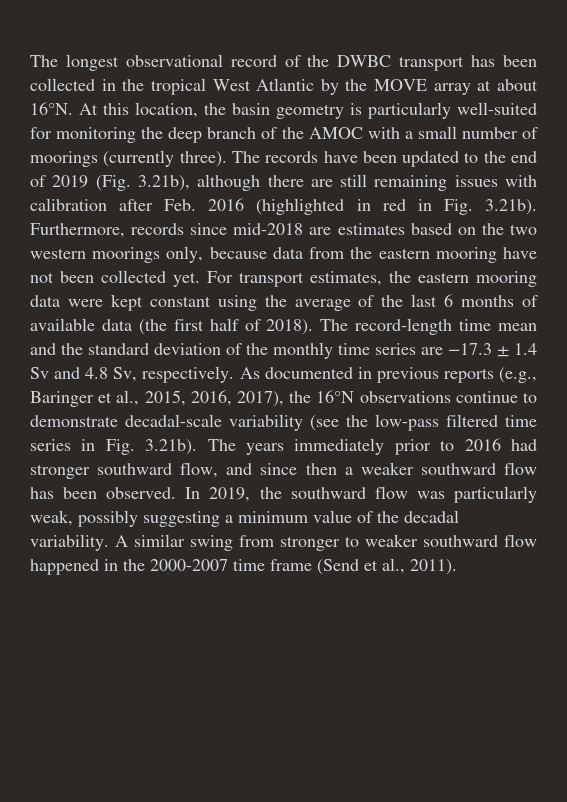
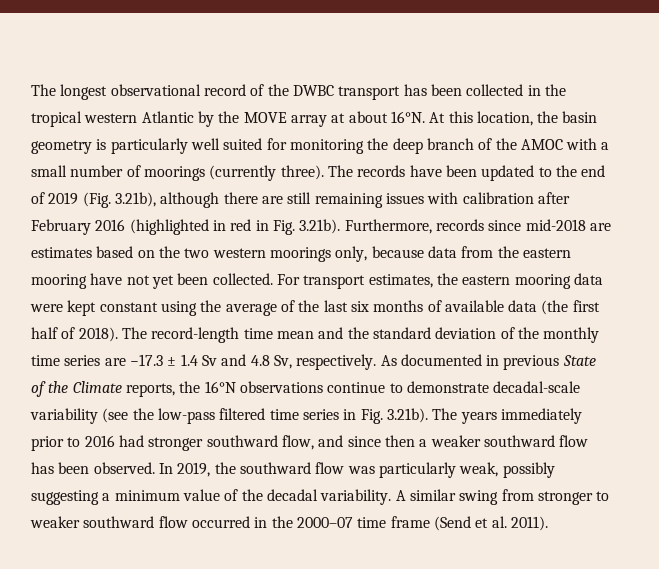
[212,79,251,91] West -> [84,113,138,123] western
[457,102,537,115] well-suited -> [190,138,263,150] well suited
[164,199,197,211] Feb. -> [31,219,91,235] February
[60,270,200,287] been collected yet. -> [151,273,273,289] yet been collected.
[444,294,454,307] 6 -> [350,301,369,312] six
[443,367,537,383] [30,390,284,407] reports (e.g., Baringer et al., 2015, 2016, 2017), -> [562,355,596,366] [31,381,175,397] State of the Climate reports,
[30,559,228,575] happened in the 2000-2007 -> [191,516,353,528] occurred in the 2000–07
[382,558,405,574] al., -> [491,516,507,528] al.

